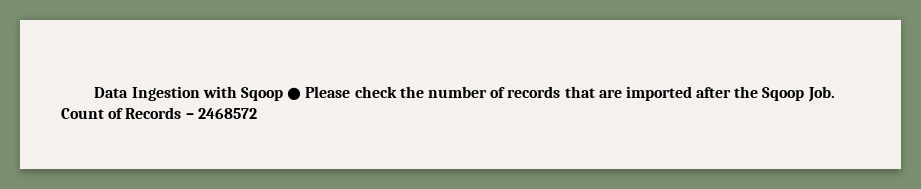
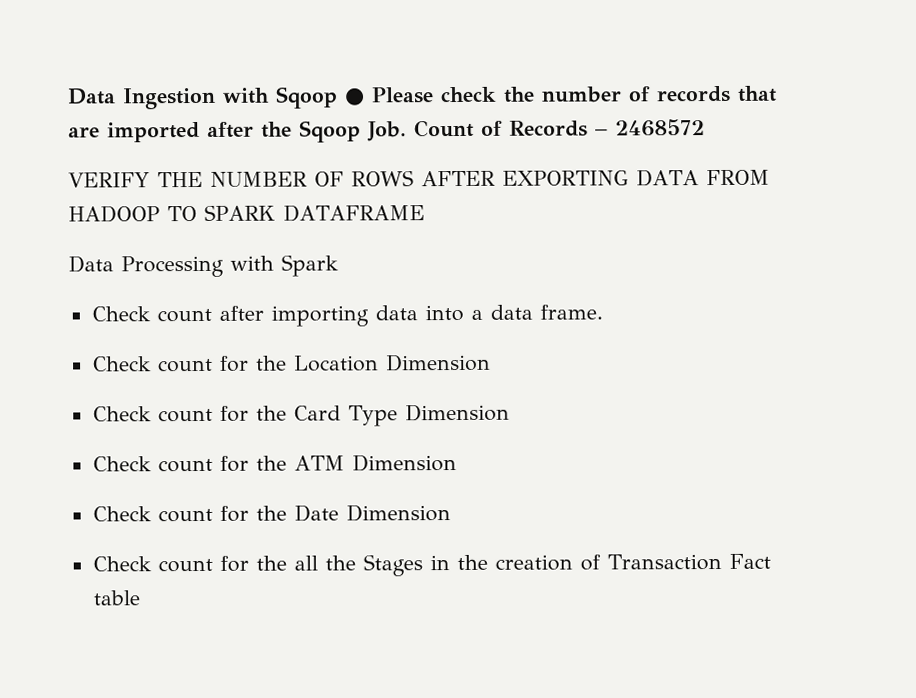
(257, 113) none -> [68,169,770,188] [68,204,425,223] [68,254,339,278] [91,304,603,327] [92,353,491,373] [92,403,510,427] [92,454,457,473] [92,504,451,523] [92,553,771,577] [92,590,140,606] // VERIFY THE NUMBER OF ROWS AFTER EXPORTING DATA FROM HADOOP TO SPARK DATAFRAME // Data Processing with Spark // Check count after importing data into a data frame. // Check count for the Location Dimension // Check count for the Card Type Dimension // Check count for the ATM Dimension // Check count for the Date Dimension // Check count for the all the Stages in the creation of Transaction Fact table

